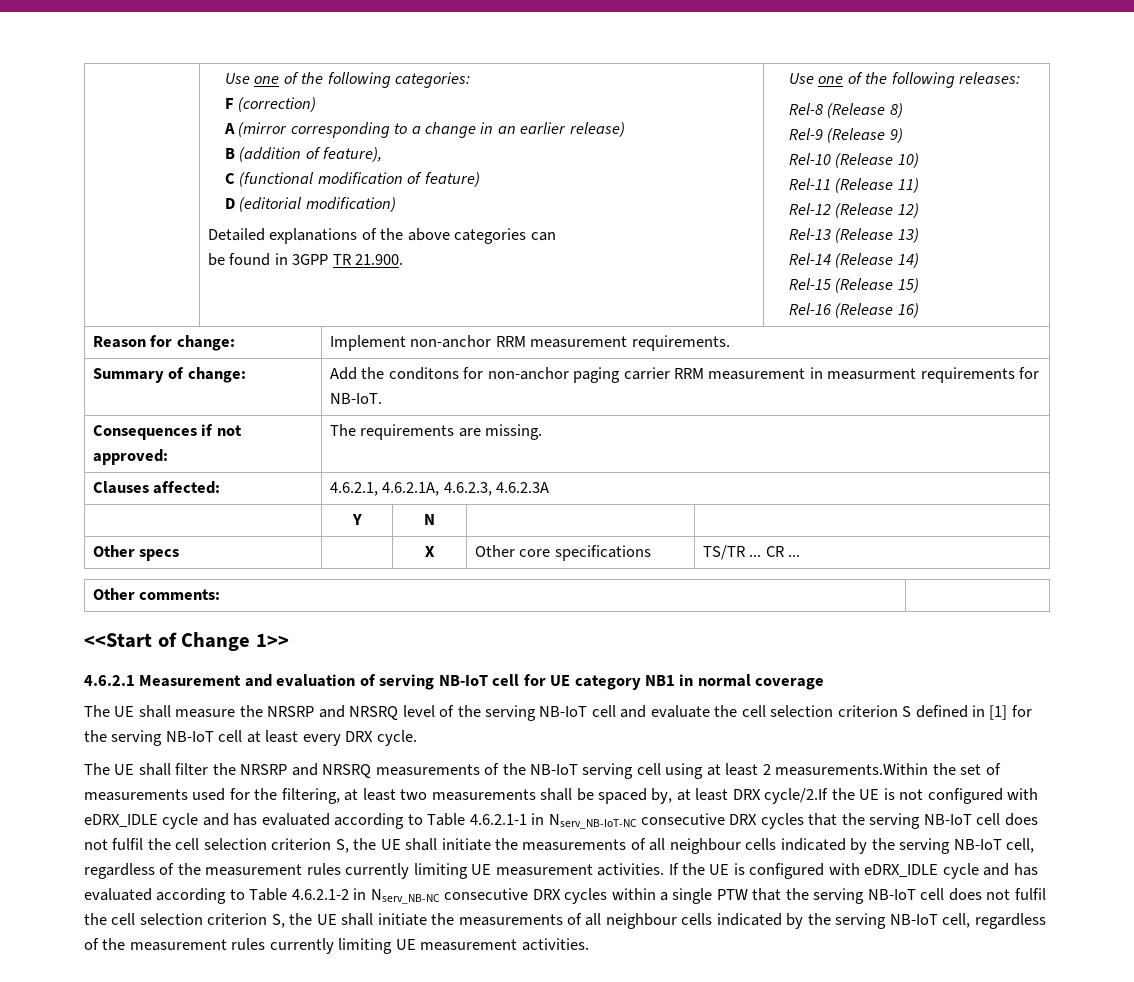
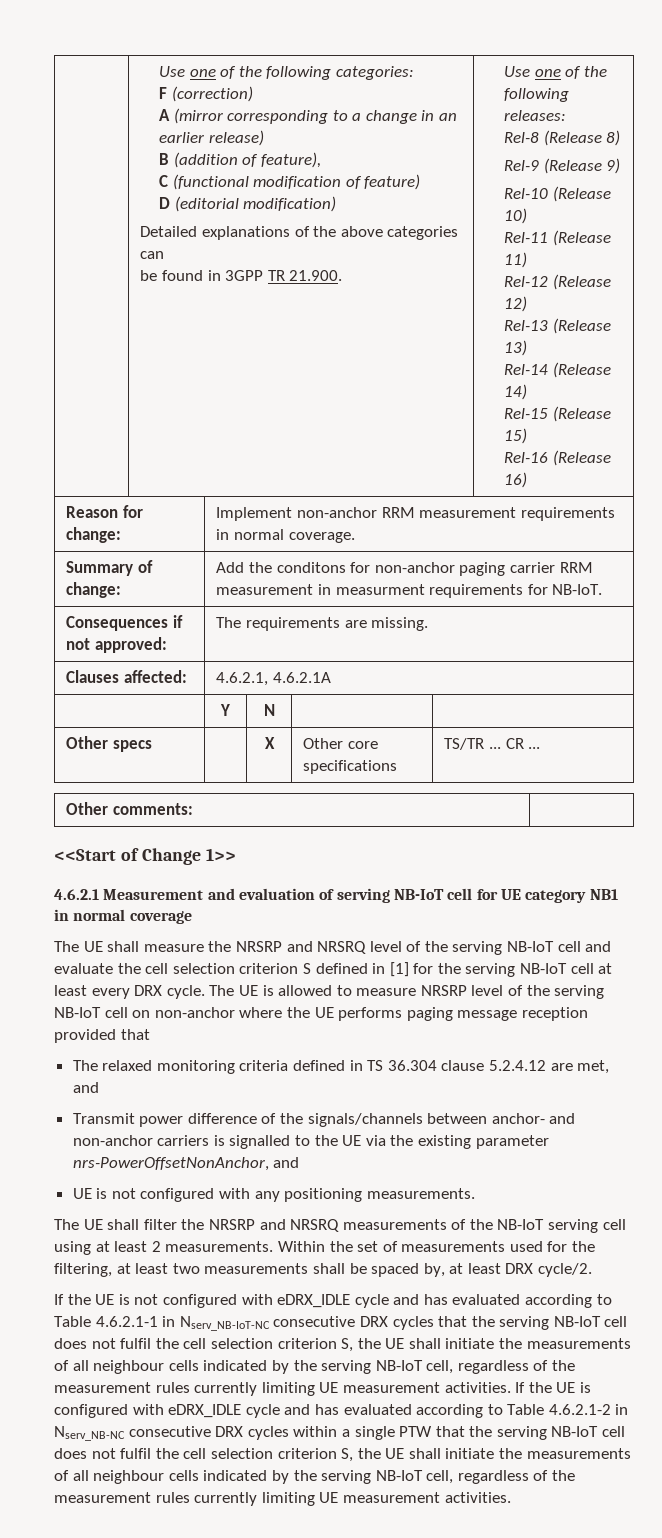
[631,335,730,351] requirements. -> [520,507,615,521] [216,529,355,543] requirements in normal coverage.
[382,482,550,496] 4.6.2.1A, 4.6.2.3, 4.6.2.3A -> [272,672,331,683] 4.6.2.1A
(417, 738) none -> [209,985,605,999] [54,1007,588,1021] [54,1029,150,1043] [72,1060,610,1074] [72,1082,99,1093] [72,1113,576,1127] [72,1135,549,1149] [72,1157,300,1171] [72,1188,475,1202] The UE is allowed to measure NRSRP level of the serving NB-IoT cell on non-anchor where the UE performs paging message reception provided that // The relaxed monitoring criteria defined in TS 36.304 clause 5.2.4.12 are met, and // Transmit power difference of the signals/channels between anchor- and non-anchor carriers is signalled to the UE via the existing parameter nrs-PowerOffsetNonAnchor, and // UE is not configured with any positioning measurements.
[775,763,929,776] measurements.Within -> [165,1241,325,1252] measurements. Within
[764,788,829,804] cycle/2.If -> [538,1263,593,1277] [54,1294,64,1305] cycle/2. // If

